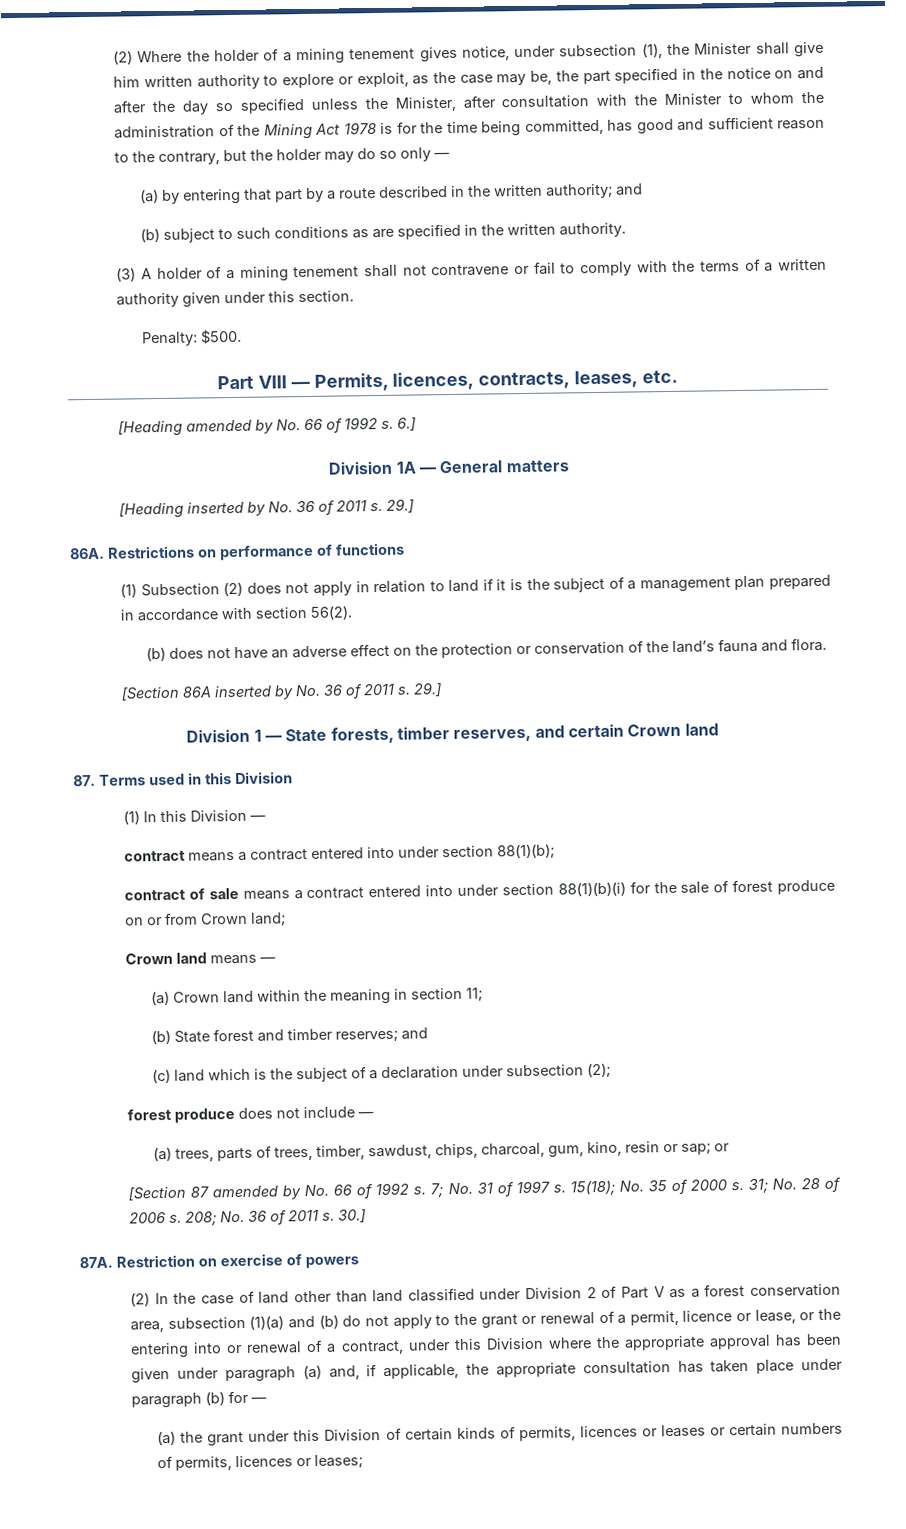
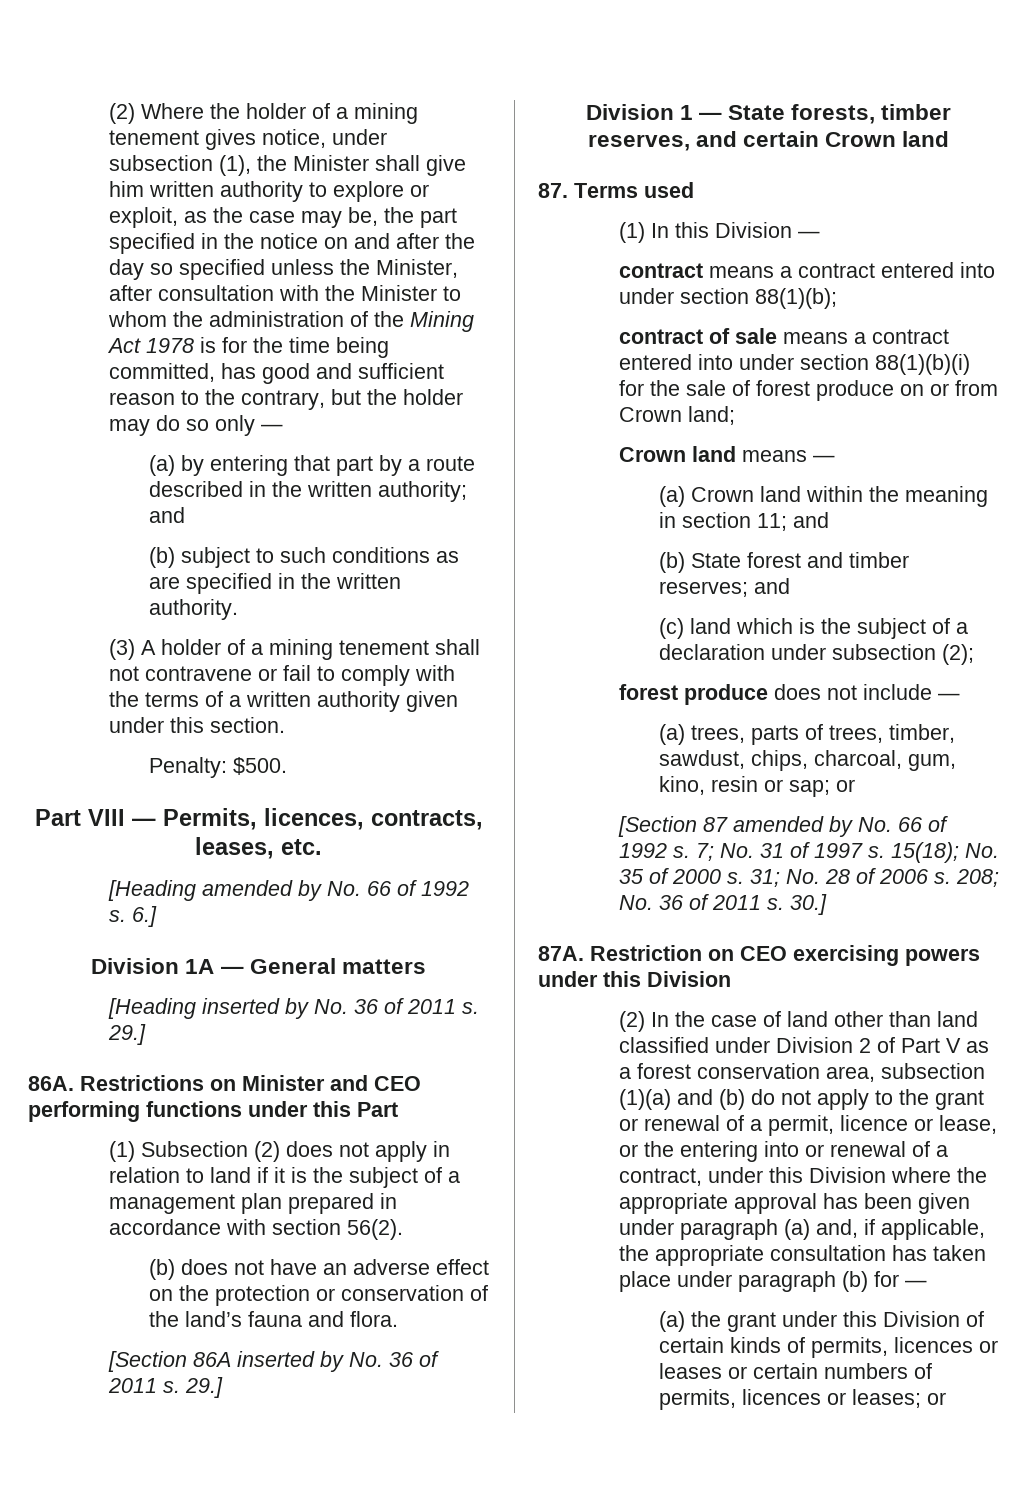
[218,542,405,561] performance of functions -> [242,1075,421,1091] [28,1101,398,1122] Minister and CEO performing functions under this Part
[187,771,293,785] in this Division -> (694, 190) none
(484, 994) none -> [792,512,829,528] and
[219,1253,302,1267] exercise of -> [740,945,899,966] CEO exercising
(359, 1262) none -> [538,971,731,987] under this Division
(364, 1461) none -> [926,1392,946,1405] or

